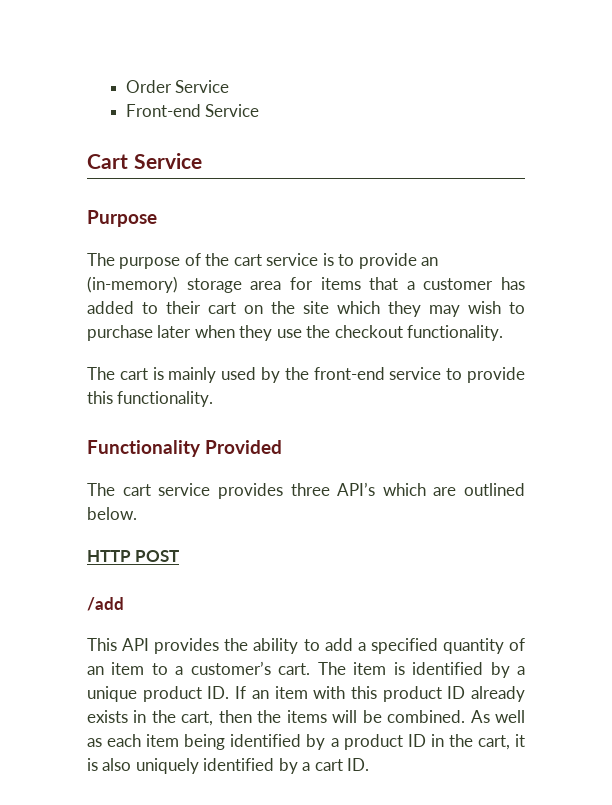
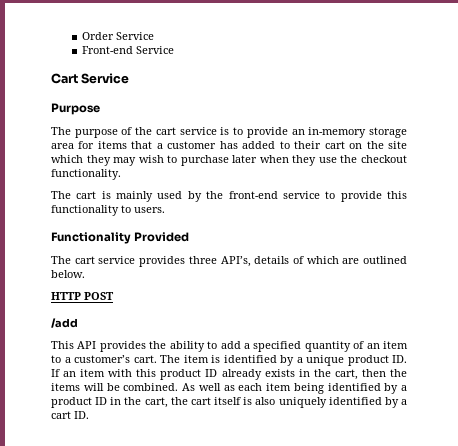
[87,276,178,293] (in-memory) -> [308,127,367,138] in-memory
[117,391,214,407] functionality. -> [51,205,165,216] functionality to users.
[337,482,376,496] API’s -> [220,256,304,267] API’s, details of
[515,734,525,747] it -> [170,397,242,405] the cart itself

